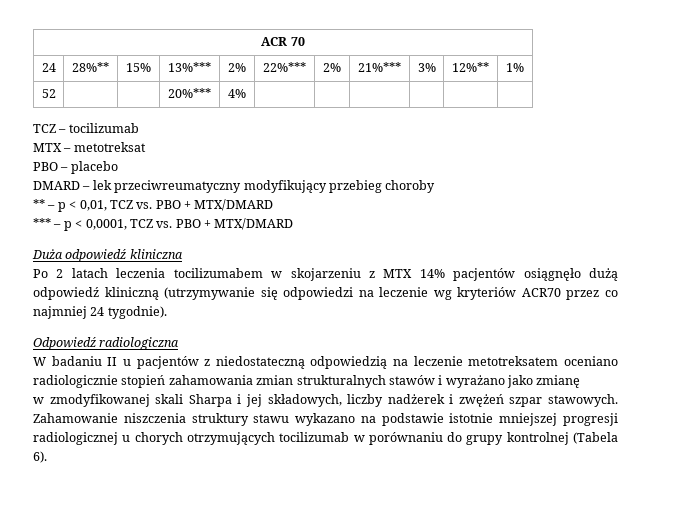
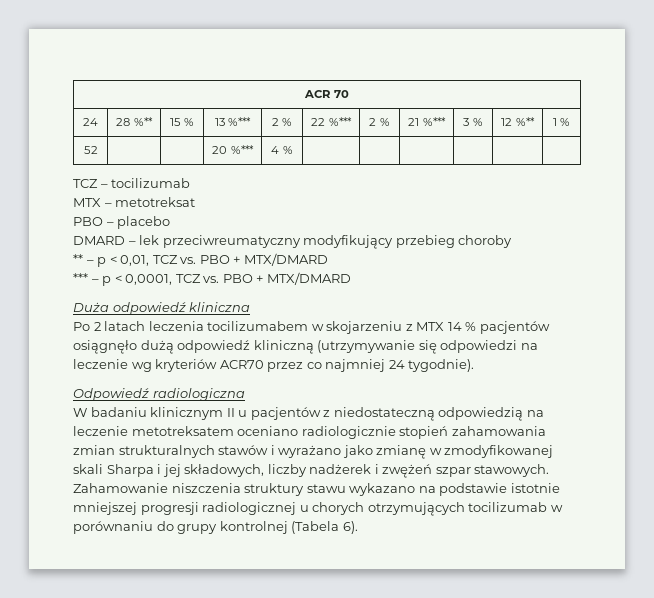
[72,62,109,72] [126,63,151,72] [168,62,211,72] [228,63,246,72] [263,62,306,72] [323,63,341,72] [358,62,401,72] [417,63,436,72] [452,62,489,72] [506,63,524,72] [41,89,56,98] [168,88,211,98] [228,89,246,98] 28%** | 15% | 13%*** | 2% | 22%*** | 2% | 21%*** | 3% | 12%** | 1% // 52 | | | 20%*** | 4% -> [116,117,153,126] [169,118,195,126] [214,117,252,126] [271,118,293,126] [311,117,352,126] [369,118,390,126] [408,117,446,126] [463,118,483,126] [501,117,535,126] [552,118,571,126] [83,146,98,154] [212,145,254,154] [271,146,293,154] 28 %** | 15 % | 13 %*** | 2 % | 22 %*** | 2 % | 21 %*** | 3 % | 12 %** | 1 % // 52 | | | 20 %*** | 4 %
[419,269,445,278] 14% -> [447,322,477,331] 14 %
(102, 361) none -> [150,407,224,420] klinicznym
(581, 381) // -> (427, 452) none

